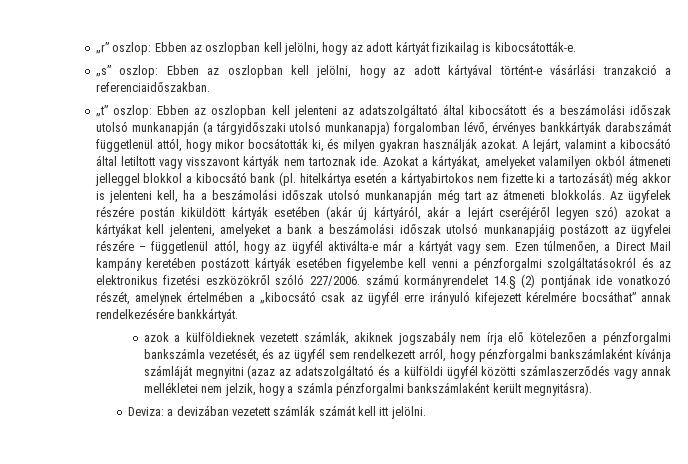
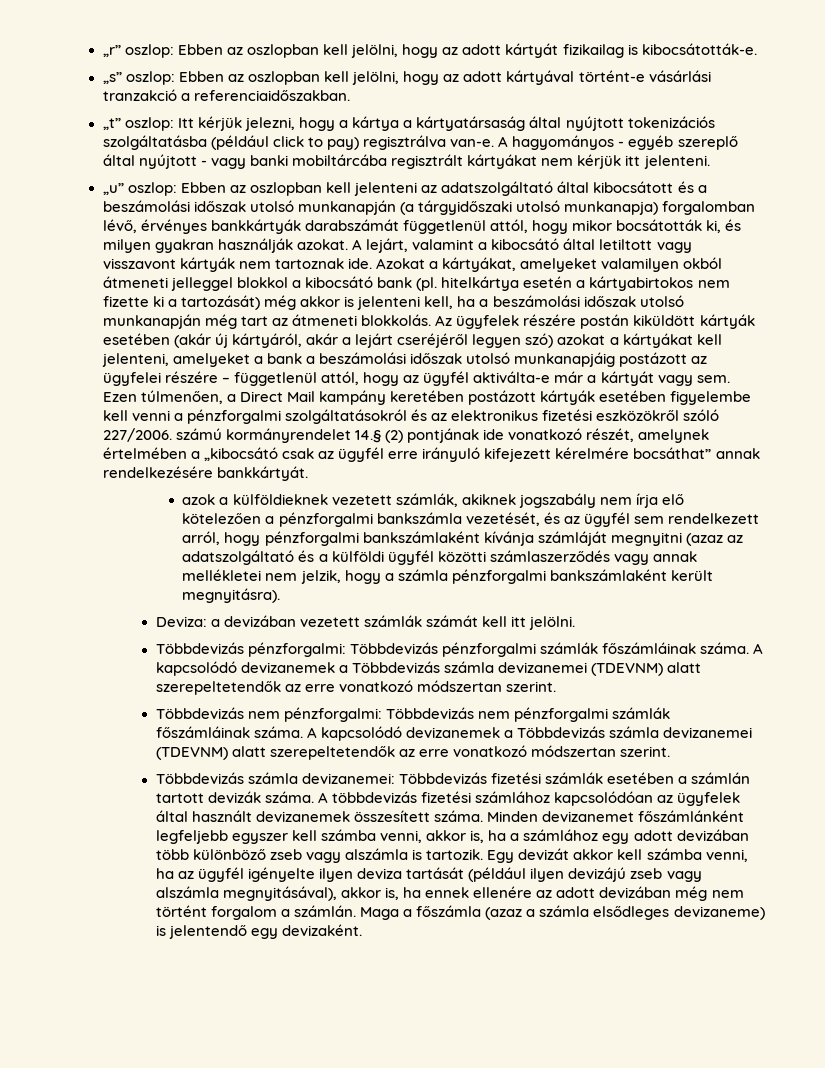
(152, 111) none -> [178,116,715,131] [102,135,738,150] [102,154,710,169] [102,182,178,196] Itt kérjük jelezni, hogy a kártya a kártyatársaság által nyújtott tokenizációs szolgáltatásba (például click to pay) regisztrálva van-e. A hagyományos - egyéb szereplő által nyújtott - vagy banki mobiltárcába regisztrált kártyákat nem kérjük itt jelenteni. // „u” oszlop:
(426, 412) none -> [155,642,764,657] [155,661,702,676] [155,680,557,695] [155,707,671,722] [155,726,753,741] [155,745,671,760] [155,772,751,784] [155,791,741,806] [155,810,745,822] [155,829,749,844] [155,848,748,863] [155,867,702,882] [155,886,744,901] [155,905,765,920] [155,924,363,939] // Többdevizás pénzforgalmi: Többdevizás pénzforgalmi számlák főszámláinak száma. A kapcsolódó devizanemek a Többdevizás számla devizanemei (TDEVNM) alatt szerepeltetendők az erre vonatkozó módszertan szerint. // Többdevizás nem pénzforgalmi: Többdevizás nem pénzforgalmi számlák főszámláinak száma. A kapcsolódó devizanemek a Többdevizás számla devizanemei (TDEVNM) alatt szerepeltetendők az erre vonatkozó módszertan szerint. // Többdevizás számla devizanemei: Többdevizás fizetési számlák esetében a számlán tartott devizák száma. A többdevizás fizetési számlához kapcsolódóan az ügyfelek által használt devizanemek összesített száma. Minden devizanemet főszámlánként legfeljebb egyszer kell számba venni, akkor is, ha a számlához egy adott devizában több különböző zseb vagy alszámla is tartozik. Egy devizát akkor kell számba venni, ha az ügyfél igényelte ilyen deviza tartását (például ilyen devizájú zseb vagy alszámla megnyitásával), akkor is, ha ennek ellenére az adott devizában még nem történt forgalom a számlán. Maga a főszámla (azaz a számla elsődleges devizaneme) is jelentendő egy devizaként.

